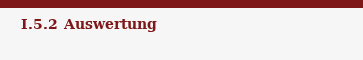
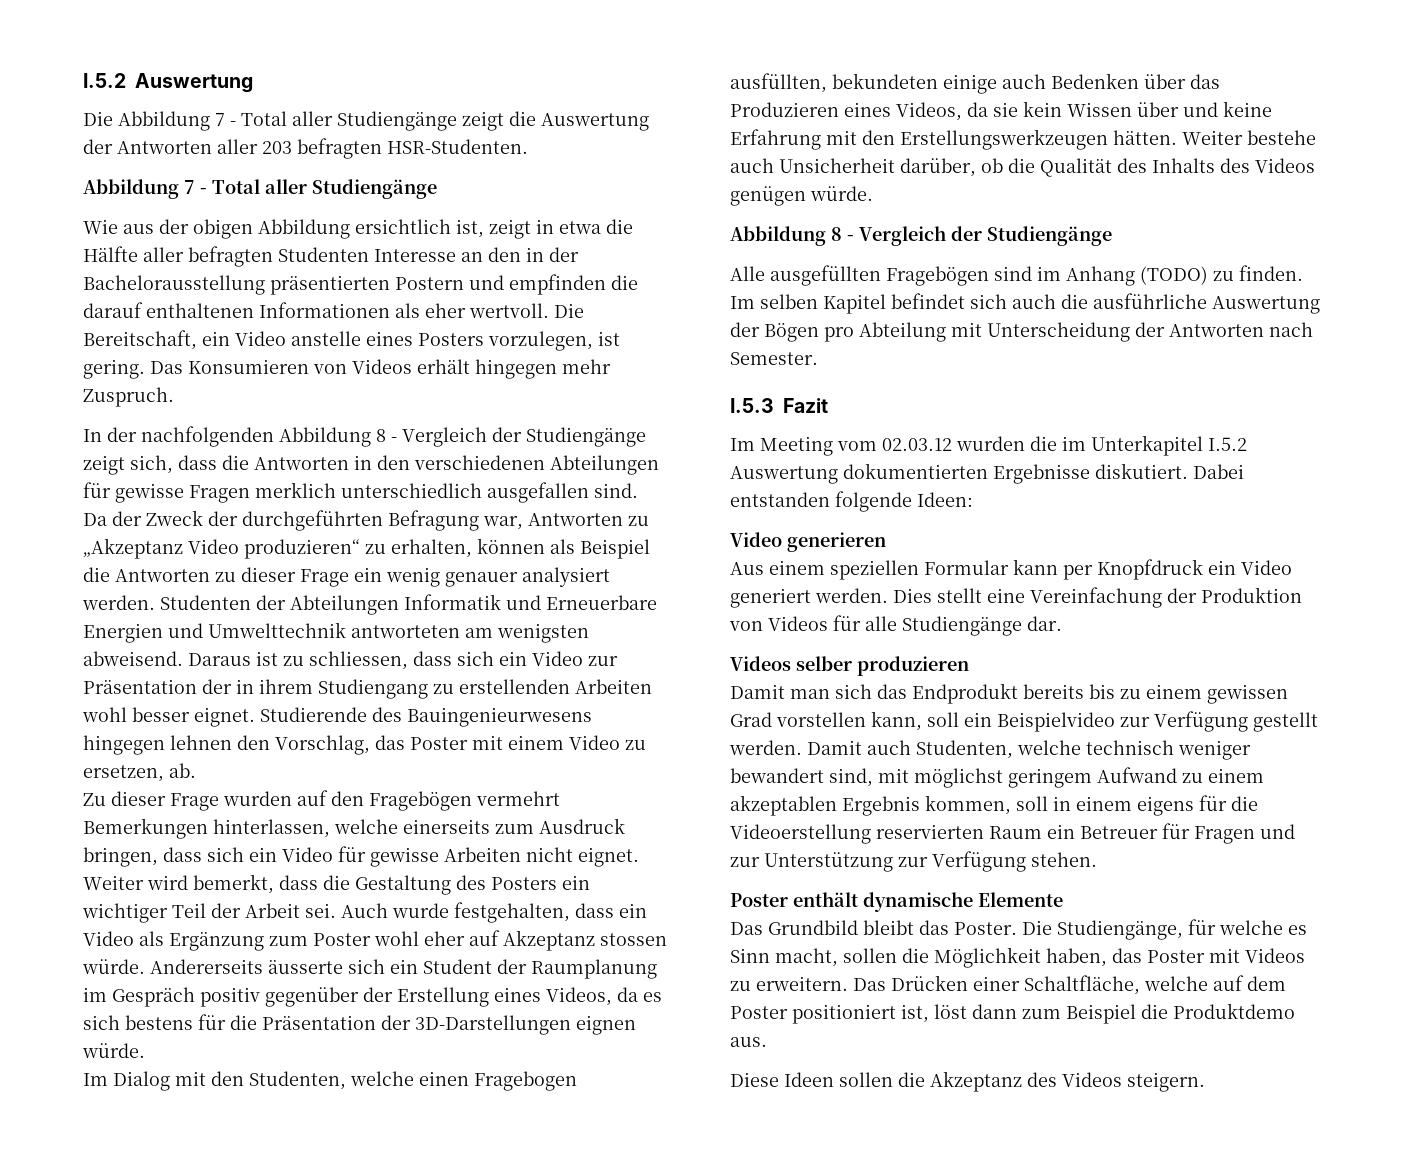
[21,19,158,32] I.5.2 Auswertung -> [83,73,253,93] [83,111,649,131] [83,138,528,159] [83,179,437,199] [83,219,633,239] [83,246,579,267] [83,274,638,295] [83,302,584,318] [83,330,620,351] [83,359,611,379] [83,387,174,407] [83,426,646,447] [83,455,659,475] [83,482,638,503] [83,510,649,531] [83,538,650,559] [83,567,610,587] [82,594,657,615] [83,622,589,643] [83,651,618,670] [83,679,652,699] [82,707,592,727] [83,735,646,755] [83,763,196,782] [83,790,560,811] [83,818,625,839] [83,846,639,867] [83,874,590,895] [82,902,647,923] [83,930,667,951] [82,959,657,979] [83,987,662,1007] [83,1014,636,1035] [82,1043,145,1058] [83,1071,577,1091] [730,73,1220,94] [730,101,1272,121] [730,129,1316,150] [730,158,1315,177] [730,186,873,206] [730,226,1112,246] [730,265,1303,286] [730,293,1320,314] [730,322,1313,342] [730,352,818,365] [730,398,828,413] [730,435,1247,456] [730,463,1244,484] [730,491,973,512] [730,532,886,552] [730,559,1292,580] [730,587,1302,608] [729,615,1062,636] [730,656,969,676] [730,683,1288,704] [730,711,1318,732] [729,740,1251,760] [730,767,1264,788] [730,795,1258,816] [730,823,1295,844] [730,851,1097,872] [730,892,1063,912] [730,919,1307,940] [730,947,1305,968] [730,975,1286,995] [730,1003,1295,1024] [730,1037,767,1047] [730,1071,1205,1092] I.5.2 Auswertung // Die Abbildung 7 - Total aller Studiengänge zeigt die Auswertung der Antworten aller 203 befragten HSR-Studenten. // Abbildung 7 - Total aller Studiengänge // Wie aus der obigen Abbildung ersichtlich ist, zeigt in etwa die Hälfte aller befragten Studenten Interesse an den in der Bachelorausstellung präsentierten Postern und empfinden die darauf enthaltenen Informationen als eher wertvoll. Die Bereitschaft, ein Video anstelle eines Posters vorzulegen, ist gering. Das Konsumieren von Videos erhält hingegen mehr Zuspruch. // In der nachfolgenden Abbildung 8 - Vergleich der Studiengänge zeigt sich, dass die Antworten in den verschiedenen Abteilungen für gewisse Fragen merklich unterschiedlich ausgefallen sind. // Da der Zweck der durchgeführten Befragung war, Antworten zu „Akzeptanz Video produzieren“ zu erhalten, können als Beispiel die Antworten zu dieser Frage ein wenig genauer analysiert werden. Studenten der Abteilungen Informatik und Erneuerbare Energien und Umwelttechnik antworteten am wenigsten abweisend. Daraus ist zu schliessen, dass sich ein Video zur Präsentation der in ihrem Studiengang zu erstellenden Arbeiten wohl besser eignet. Studierende des Bauingenieurwesens hingegen lehnen den Vorschlag, das Poster mit einem Video zu ersetzen, ab. // Zu dieser Frage wurden auf den Fragebögen vermehrt Bemerkungen hinterlassen, welche einerseits zum Ausdruck bringen, dass sich ein Video für gewisse Arbeiten nicht eignet. Weiter wird bemerkt, dass die Gestaltung des Posters ein wichtiger Teil der Arbeit sei. Auch wurde festgehalten, dass ein Video als Ergänzung zum Poster wohl eher auf Akzeptanz stossen würde. Andererseits äusserte sich ein Student der Raumplanung im Gespräch positiv gegenüber der Erstellung eines Videos, da es sich bestens für die Präsentation der 3D-Darstellungen eignen würde. // Im Dialog mit den Studenten, welche einen Fragebogen ausfüllten, bekundeten einige auch Bedenken über das Produzieren eines Videos, da sie kein Wissen über und keine Erfahrung mit den Erstellungswerkzeugen hätten. Weiter bestehe auch Unsicherheit darüber, ob die Qualität des Inhalts des Videos genügen würde. // Abbildung 8 - Vergleich der Studiengänge // Alle ausgefüllten Fragebögen sind im Anhang (TODO) zu finden. Im selben Kapitel befindet sich auch die ausführliche Auswertung der Bögen pro Abteilung mit Unterscheidung der Antworten nach Semester. // I.5.3 Fazit // Im Meeting vom 02.03.12 wurden die im Unterkapitel I.5.2 Auswertung dokumentierten Ergebnisse diskutiert. Dabei entstanden folgende Ideen: // Video generieren // Aus einem speziellen Formular kann per Knopfdruck ein Video generiert werden. Dies stellt eine Vereinfachung der Produktion von Videos für alle Studiengänge dar. // Videos selber produzieren // Damit man sich das Endprodukt bereits bis zu einem gewissen Grad vorstellen kann, soll ein Beispielvideo zur Verfügung gestellt werden. Damit auch Studenten, welche technisch weniger bewandert sind, mit möglichst geringem Aufwand zu einem akzeptablen Ergebnis kommen, soll in einem eigens für die Videoerstellung reservierten Raum ein Betreuer für Fragen und zur Unterstützung zur Verfügung stehen. // Poster enthält dynamische Elemente // Das Grundbild bleibt das Poster. Die Studiengänge, für welche es Sinn macht, sollen die Möglichkeit haben, das Poster mit Videos zu erweitern. Das Drücken einer Schaltfläche, welche auf dem Poster positioniert ist, löst dann zum Beispiel die Produktdemo aus. // Diese Ideen sollen die Akzeptanz des Videos steigern.

